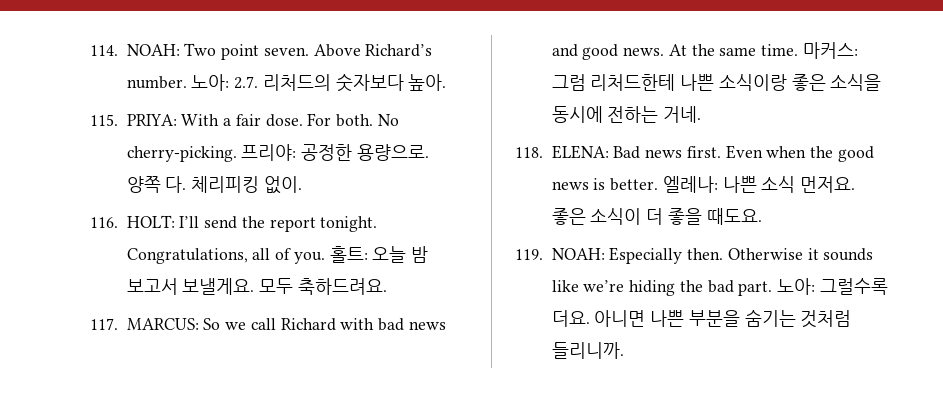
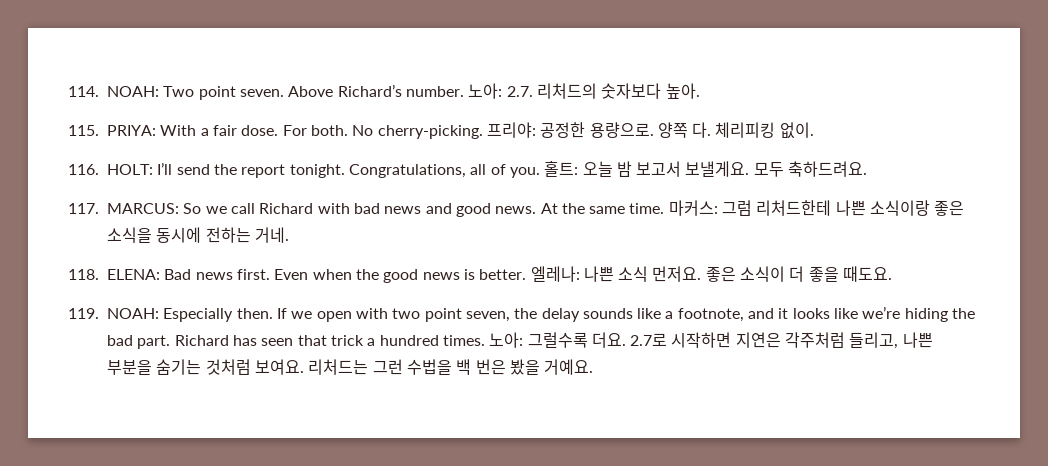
[727,248,874,261] Otherwise it sounds -> [276,308,830,322] If we open with two point seven, the delay sounds like a footnote, and it looks
[777,278,888,295] [551,309,852,328] [551,342,624,359] 노아: 그럴수록 더요. 아니면 나쁜 부분을 숨기는 것처럼 들리니까. -> [174,332,933,349] [107,359,594,375] Richard has seen that trick a hundred times. 노아: 그럴수록 더요. 2.7로 시작하면 지연은 각주처럼 들리고, 나쁜 부분을 숨기는 것처럼 보여요. 리처드는 그런 수법을 백 번은 봤을 거예요.

